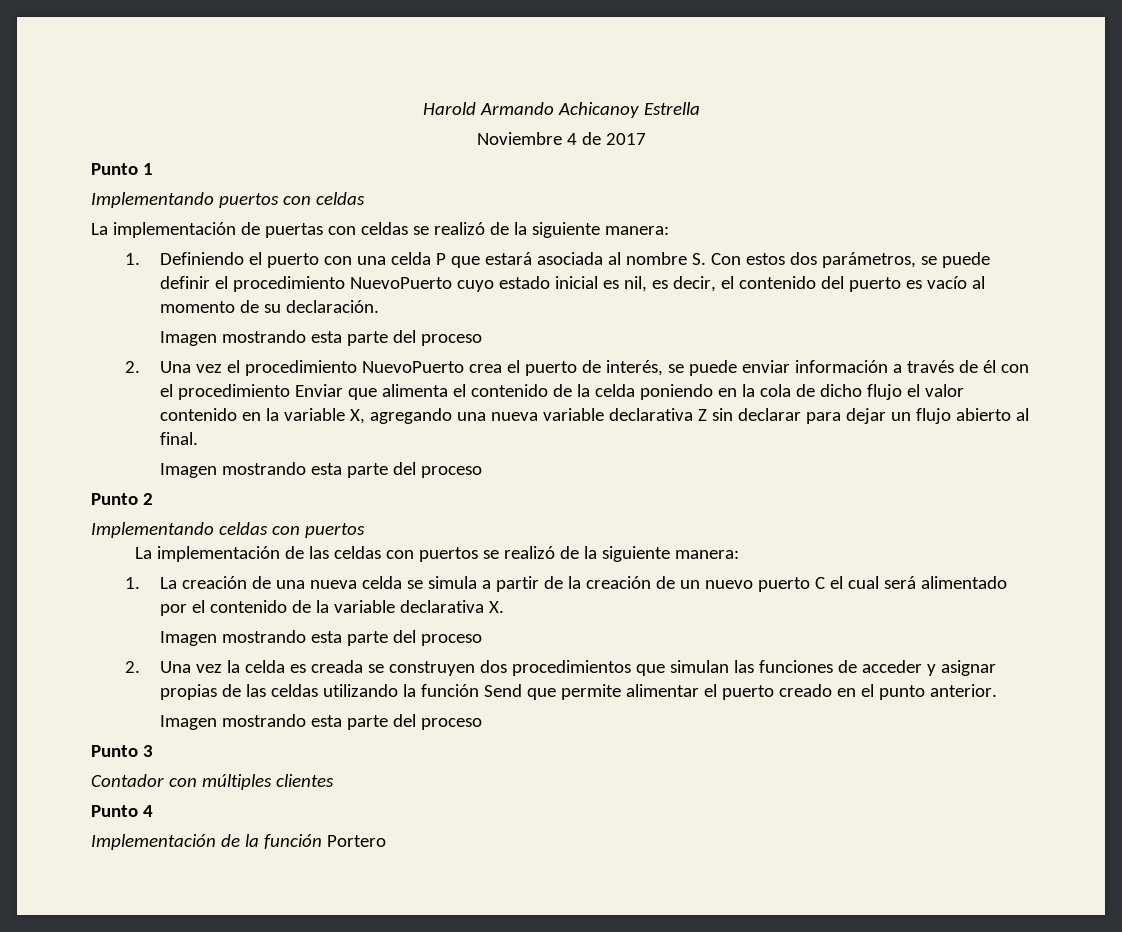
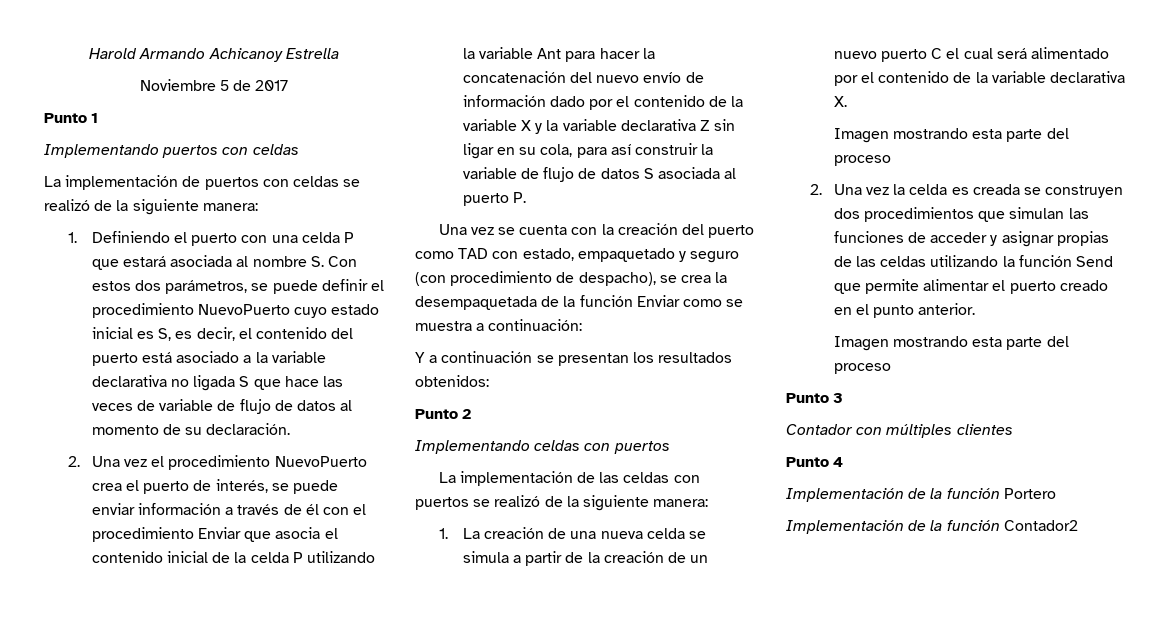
[566,133,577,145] 4 -> [219,80,229,91] 5
[264,223,323,238] puertas -> [204,177,259,190] puertos
[623,276,647,292] nil, -> [158,328,172,341] S,
[905,276,967,289] es vacío -> [142,351,326,363] [91,375,343,391] [91,399,336,414] está asociado a la variable declarativa no ligada S que hace las veces de variable de flujo de datos
[159,330,482,346] // Imagen mostrando esta parte del proceso -> (291, 429) none
[381,384,964,400] [159,408,1029,424] [159,432,198,445] [159,462,482,478] alimenta el contenido de la celda poniendo en la cola de dicho flujo el valor contenido en la variable X, agregando una nueva variable declarativa Z sin declarar para dejar un flujo abierto al final. // Imagen mostrando esta parte del proceso -> [275,527,338,539] [91,551,375,563] [462,47,655,62] [462,71,704,83] [462,95,743,110] [462,119,736,134] [462,143,714,159] [462,167,737,182] [462,192,527,206] [438,223,755,238] [415,248,740,263] [415,271,728,286] [415,295,744,310] [415,319,583,331] [415,351,733,366] [415,375,489,387] asocia el contenido inicial de la celda P utilizando la variable Ant para hacer la concatenación del nuevo envío de información dado por el contenido de la variable X y la variable declarativa Z sin ligar en su cola, para así construir la variable de flujo de datos S asociada al puerto P. // Una vez se cuenta con la creación del puerto como TAD con estado, empaquetado y seguro (con procedimiento de despacho), se crea la desempaquetada de la función Enviar como se muestra a continuación: // Y a continuación se presentan los resultados obtenidos:
(386, 841) none -> [786,520,1078,534] // Implementación de la función Contador2

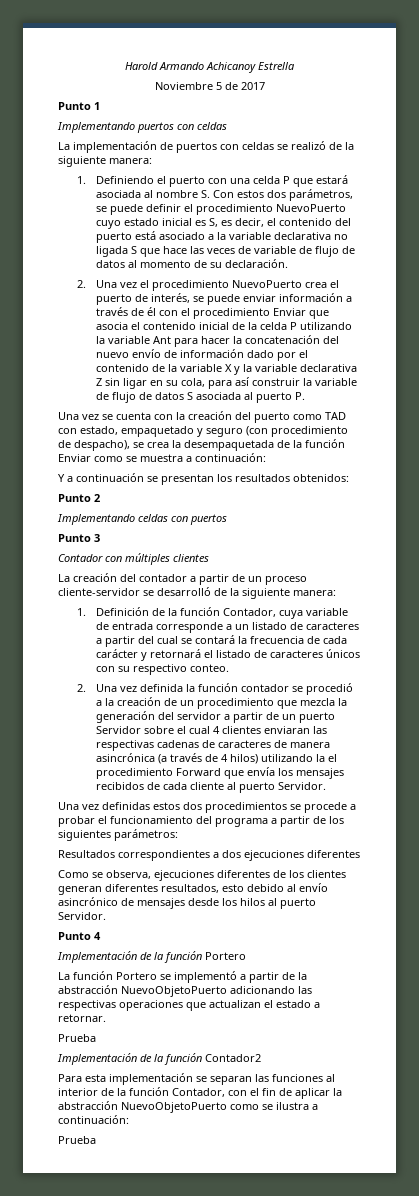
[438,471,700,486] [415,495,709,511] [438,527,706,539] [462,551,709,566] [833,47,1109,62] [833,71,1125,86] [833,96,847,107] [833,128,1069,143] [833,155,891,166] [809,184,1124,198] [833,207,1089,222] [833,231,1109,247] [833,255,1113,267] [833,279,1108,294] [833,303,976,318] [833,336,1069,351] [833,363,891,374] // La implementación de las celdas con puertos se realizó de la siguiente manera: // 1. La creación de una nueva celda se simula a partir de la creación de un nuevo puerto C el cual será alimentado por el contenido de la variable declarativa X. // Imagen mostrando esta parte del proceso // 2. Una vez la celda es creada se construyen dos procedimientos que simulan las funciones de acceder y asignar propias de las celdas utilizando la función Send que permite alimentar el puerto creado en el punto anterior. // Imagen mostrando esta parte del proceso -> (227, 519) none
(1013, 429) none -> [58,573,307,585] [58,587,336,599] [77,607,349,619] [96,622,360,633] [96,635,348,647] [96,649,361,661] [96,664,230,675] [77,683,354,695] [96,697,348,709] [96,711,336,723] [96,726,328,734] [96,740,331,751] [96,753,338,764] [96,767,345,779] [96,782,327,793] [58,802,356,813] [58,816,344,827] [58,829,178,841] [58,850,360,861] [58,870,346,881] [58,883,328,895] [58,897,316,909] [58,912,106,920] // La creación del contador a partir de un proceso cliente-servidor se desarrolló de la siguiente manera: // 1. Definición de la función Contador, cuya variable de entrada corresponde a un listado de caracteres a partir del cual se contará la frecuencia de cada carácter y retornará el listado de caracteres únicos con su respectivo conteo. // 2. Una vez definida la función contador se procedió a la creación de un procedimiento que mezcla la generación del servidor a partir de un puerto Servidor sobre el cual 4 clientes enviaran las respectivas cadenas de caracteres de manera asincrónica (a través de 4 hilos) utilizando la el procedimiento Forward que envía los mensajes recibidos de cada cliente al puerto Servidor. // Una vez definidas estos dos procedimientos se procede a probar el funcionamiento del programa a partir de los siguientes parámetros: // Resultados correspondientes a dos ejecuciones diferentes // Como se observa, ejecuciones diferentes de los clientes generan diferentes resultados, esto debido al envío asincrónico de mensajes desde los hilos al puerto Servidor.
(1056, 493) none -> [58,971,307,983] [58,985,312,997] [58,1000,320,1011] [58,1014,106,1022] [58,1034,96,1042] // La función Portero se implementó a partir de la abstracción NuevoObjetoPuerto adicionando las respectivas operaciones que actualizan el estado a retornar. // Prueba
(1078, 525) none -> [58,1073,335,1085] [58,1087,342,1099] [58,1101,318,1113] [58,1115,129,1124] [58,1136,96,1144] // Para esta implementación se separan las funciones al interior de la función Contador, con el fin de aplicar la abstracción NuevoObjetoPuerto como se ilustra a continuación: // Prueba

